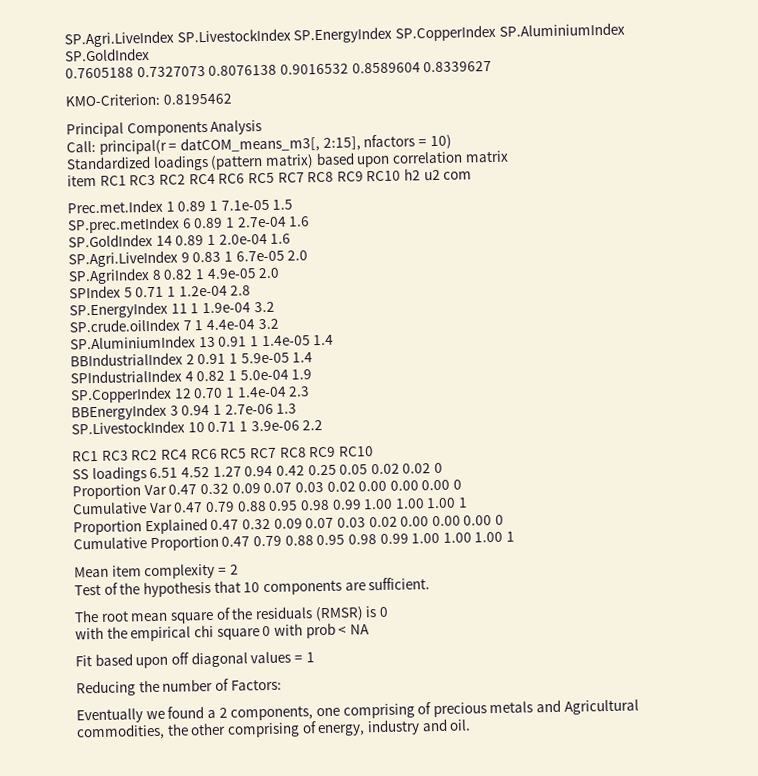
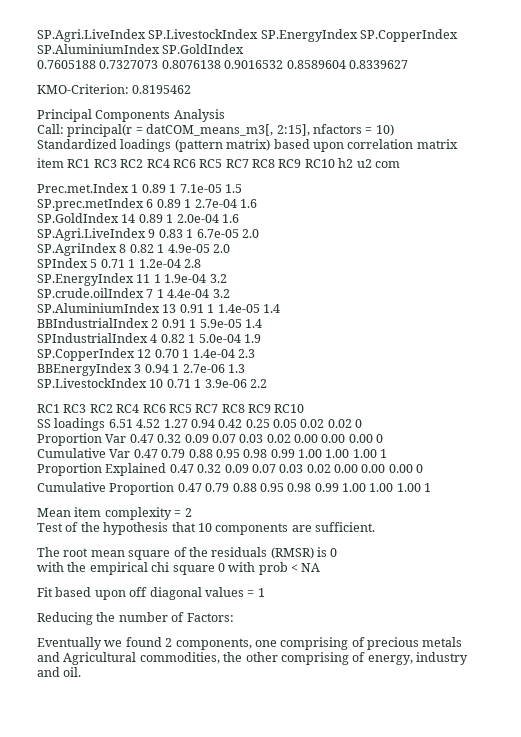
[206,709,216,719] a -> (162, 642) none

